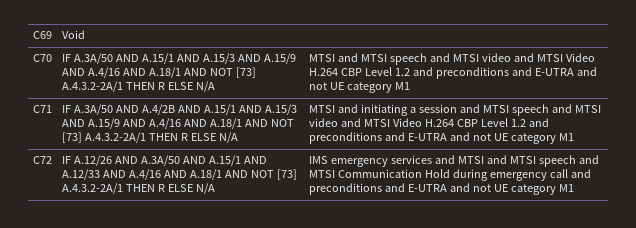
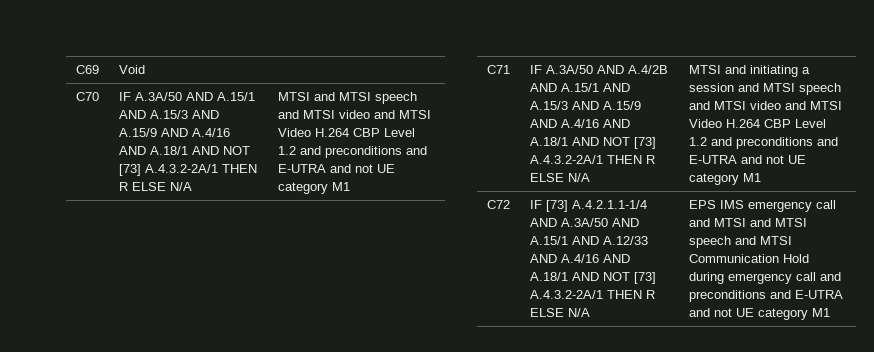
[73,155,112,166] A.12/26 -> [545,200,647,212] [73] A.4.2.1.1-1/4
(215, 188) none -> [688,200,716,209] EPS
[390,155,432,164] services -> [815,200,836,209] call

